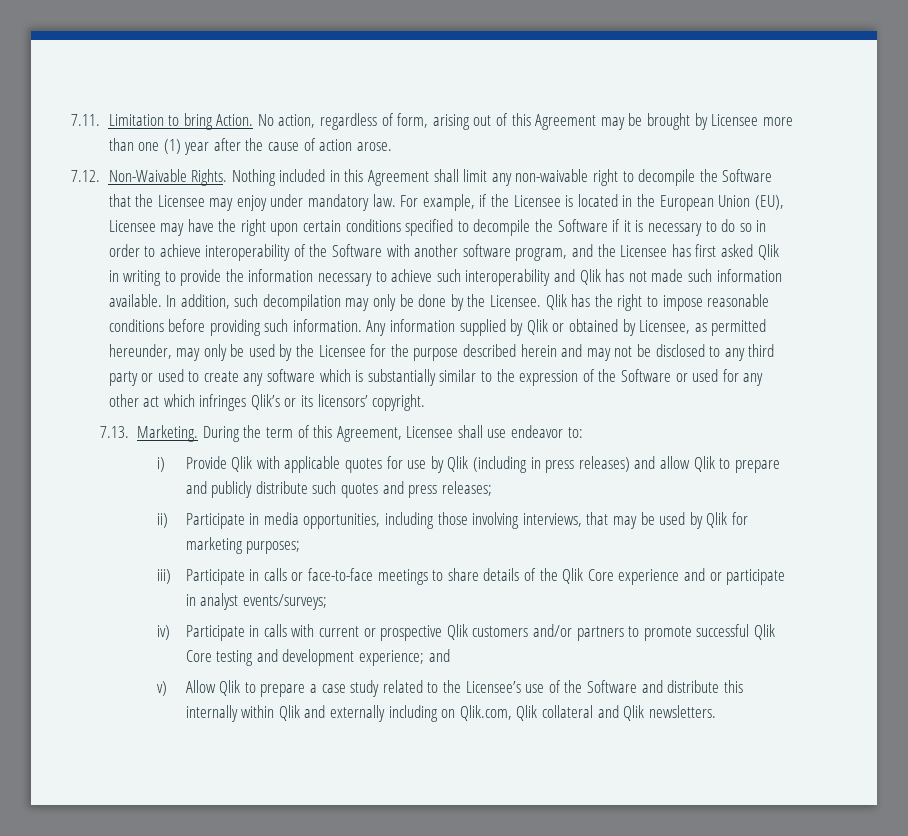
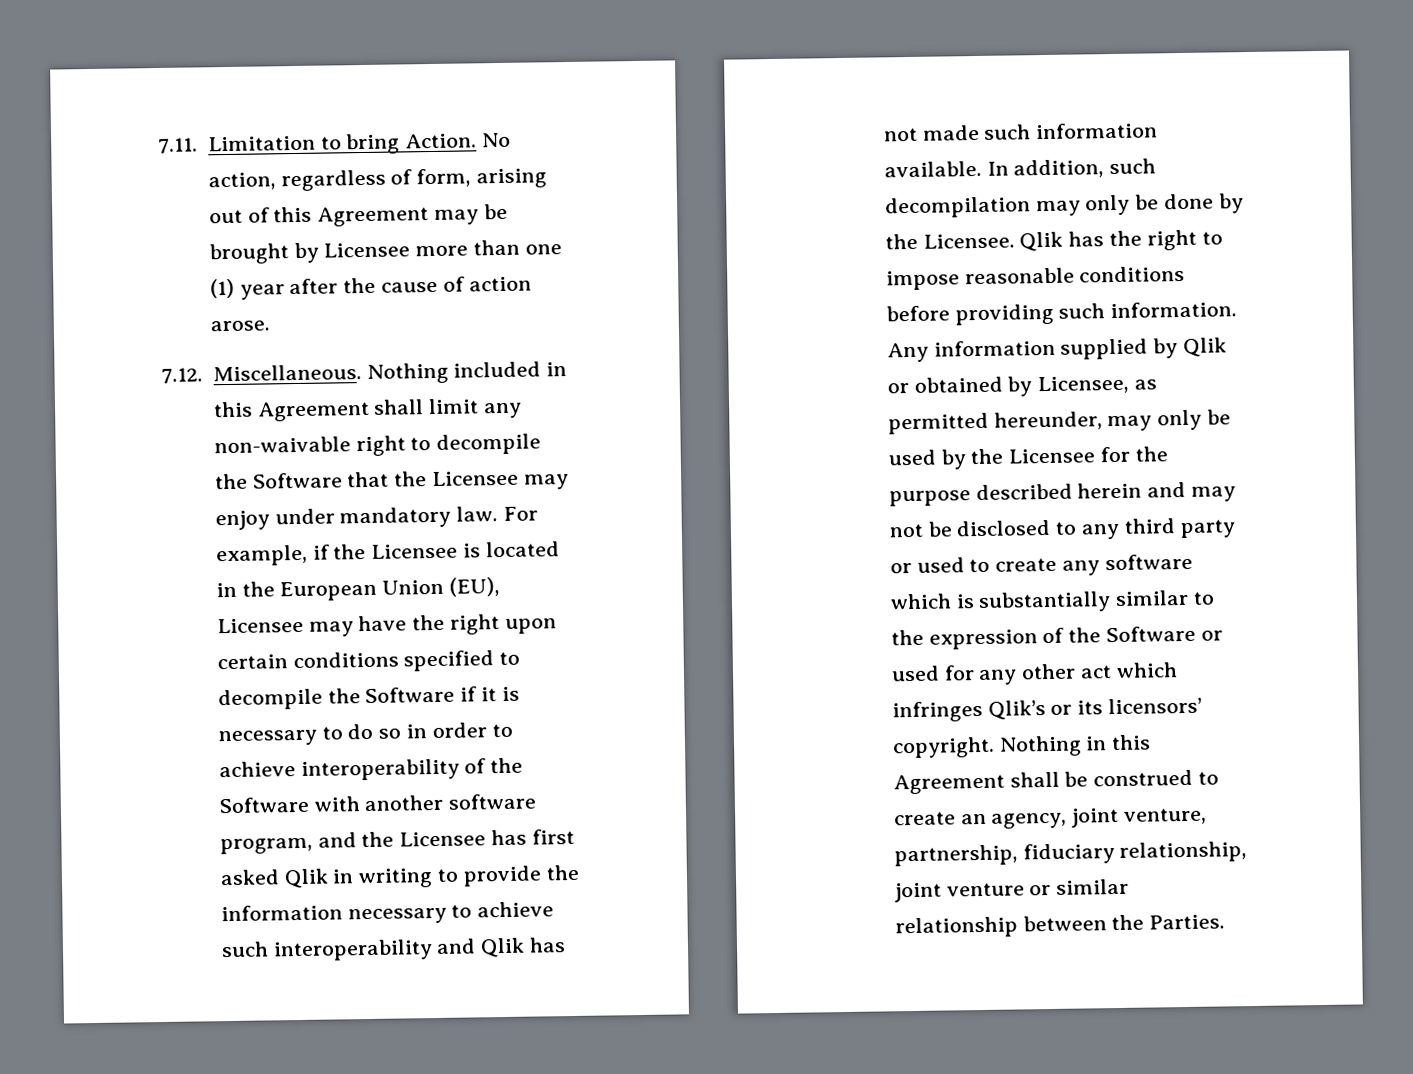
[108,169,228,186] Non-Waivable Rights. -> [212,364,362,382] Miscellaneous.
[99,425,583,442] [157,456,780,473] [185,481,492,498] [157,512,748,529] [185,537,301,554] [157,568,786,585] [185,593,327,610] [157,624,775,641] [185,649,450,666] [157,680,743,697] [185,705,716,722] // 7.13. Marketing. During the term of this Agreement, Licensee shall use endeavor to: // i) Provide Qlik with applicable quotes for use by Qlik (including in press releases) and allow Qlik to prepare and publicly distribute such quotes and press releases; // ii) Participate in media opportunities, including those involving interviews, that may be used by Qlik for marketing purposes; // iii) Participate in calls or face-to-face meetings to share details of the Qlik Core experience and or participate in analyst events/surveys; // iv) Participate in calls with current or prospective Qlik customers and/or partners to promote successful Qlik Core testing and development experience; and // v) Allow Qlik to prepare a case study related to the Licensee’s use of the Software and distribute this internally within Qlik and externally including on Qlik.com, Qlik collateral and Qlik newsletters. -> [998,734,1152,757] [892,769,1219,795] [893,807,1207,829] [893,841,1248,867] [893,878,1130,903] [894,914,1226,939] Nothing in this Agreement shall be construed to create an agency, joint venture, partnership, fiduciary relationship, joint venture or similar relationship between the Parties.

